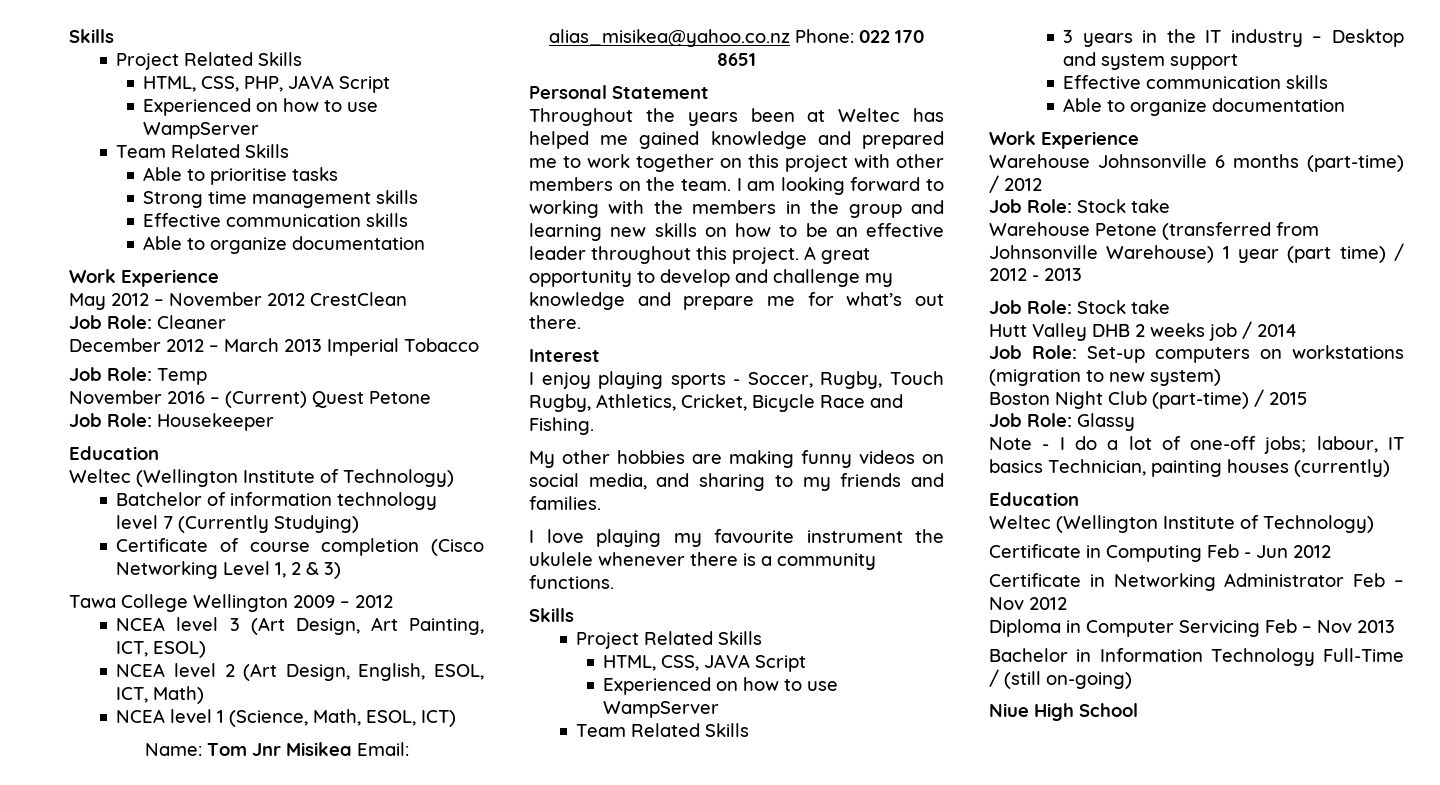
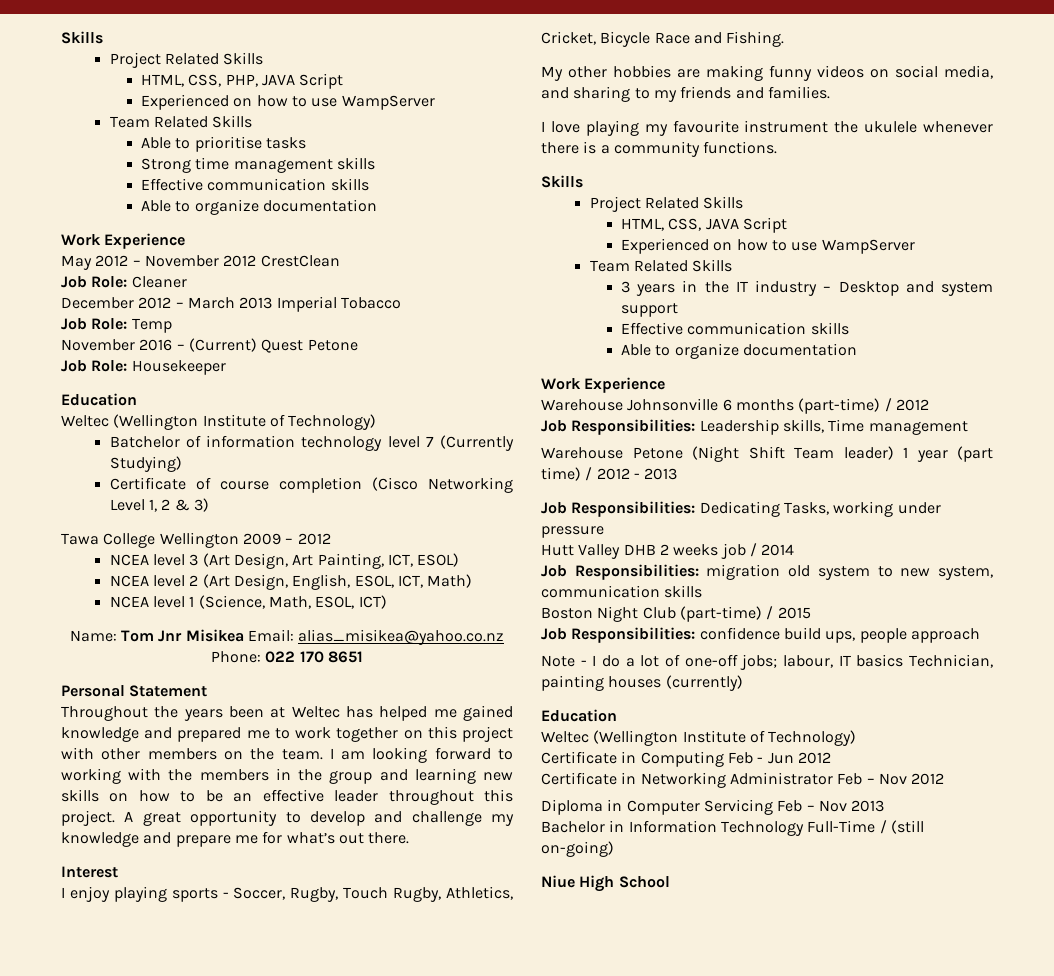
[1027,199,1170,213] [989,222,1319,240] [989,245,1215,263] Role: Stock take // Warehouse Petone (transferred from Johnsonville Warehouse) -> [571,419,968,435] [541,446,894,462] Responsibilities: Leadership skills, Time management // Warehouse Petone (Night Shift Team leader)
[1027,300,1170,314] Role: Stock take -> [571,501,941,517] [541,526,604,538] Responsibilities: Dedicating Tasks, working under pressure
[1032,345,1404,363] [989,369,1221,386] Role: Set-up computers on workstations (migration to new system) -> [574,564,993,580] [541,585,703,598] Responsibilities: migration old system to new system, communication skills
[1027,413,1135,431] Role: Glassy -> [571,627,980,643] Responsibilities: confidence build ups, people approach

